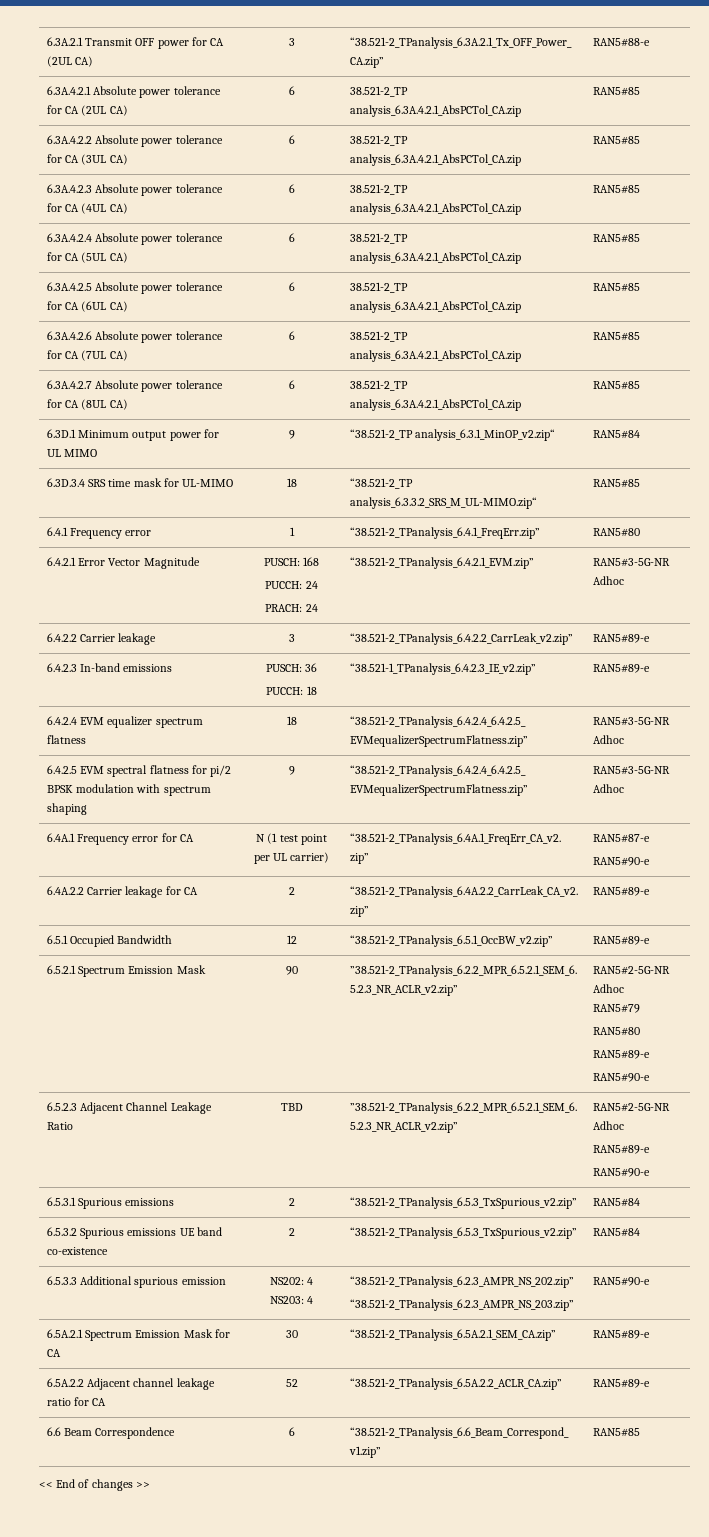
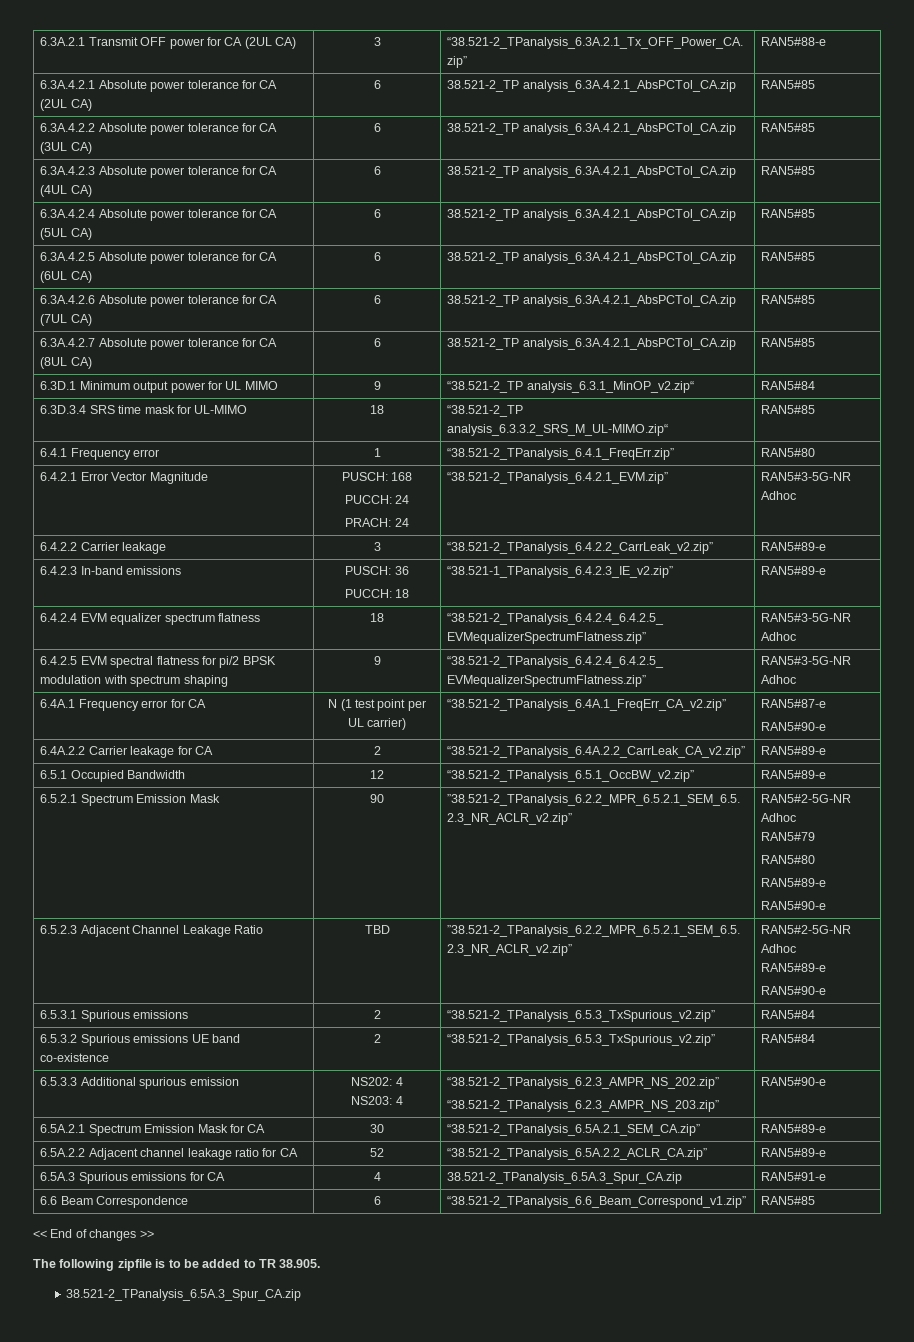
(650, 1383) none -> [40,1172,225,1184] [373,1172,381,1181] [447,1172,683,1184] [761,1172,827,1181] // 6.5A.3 Spurious emissions for CA | 4 | 38.521-2_TPanalysis_6.5A.3_Spur_CA.zip | RAN5#91-e
(150, 1485) none -> [33,1259,321,1271] [65,1289,301,1301] // The following zipfile is to be added to TR 38.905. // 38.521-2_TPanalysis_6.5A.3_Spur_CA.zip

